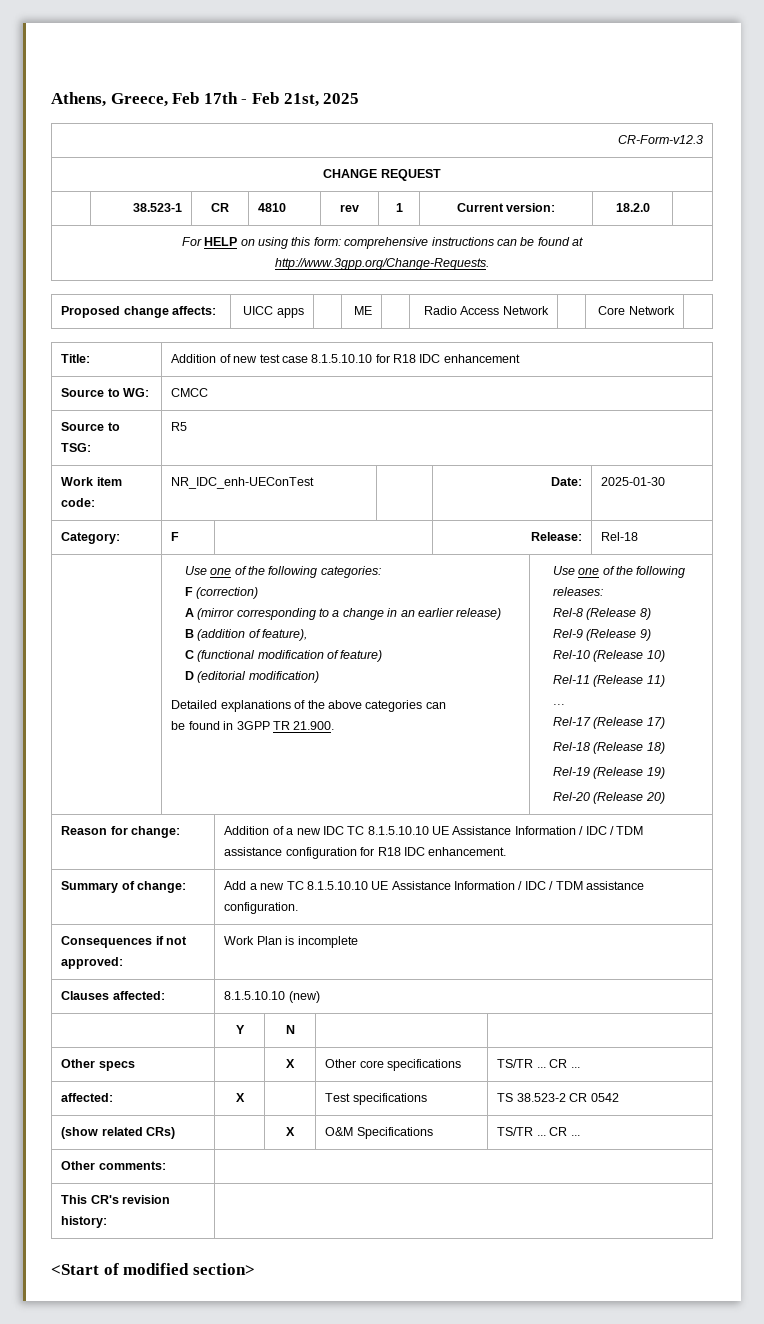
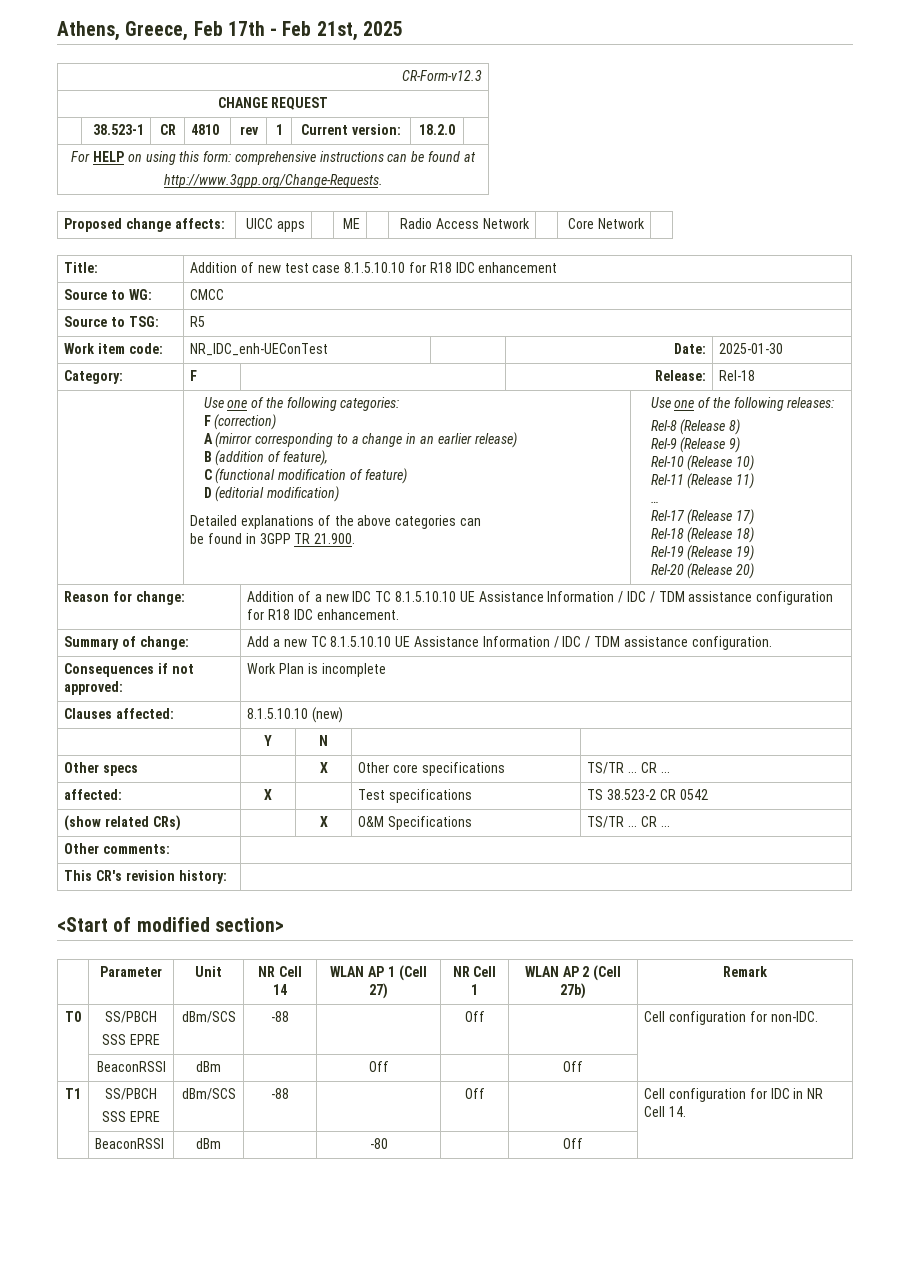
(255, 1269) none -> [100,966,162,977] [195,966,222,977] [258,966,302,977] [273,984,287,995] [330,965,427,981] [369,983,388,999] [452,966,497,977] [471,984,478,995] [524,965,622,981] [560,983,586,999] [723,966,768,977] [65,1011,81,1022] [105,1011,157,1023] [102,1034,160,1045] [181,1011,236,1023] [271,1011,289,1022] [464,1011,485,1022] [644,1011,818,1025] [96,1061,166,1072] [196,1061,221,1072] [368,1061,389,1072] [563,1061,583,1072] [65,1088,81,1099] [105,1088,157,1100] [102,1111,160,1122] [181,1088,236,1100] [271,1088,289,1099] [464,1088,485,1099] [644,1088,824,1102] [644,1106,687,1117] [95,1138,165,1149] [196,1138,221,1149] [369,1138,388,1149] [563,1138,583,1149] // | Parameter | Unit | NR Cell 14 | WLAN AP 1 (Cell 27) | NR Cell 1 | WLAN AP 2 (Cell 27b) | Remark // T0 | SS/PBCH // SSS EPRE | dBm/SCS | -88 | | Off | | Cell configuration for non-IDC. // | BeaconRSSI | dBm | | Off | | Off | // T1 | SS/PBCH // SSS EPRE | dBm/SCS | -88 | | Off | | Cell configuration for IDC in NR Cell 14. // | BeaconRSSI | dBm | | -80 | | Off |

